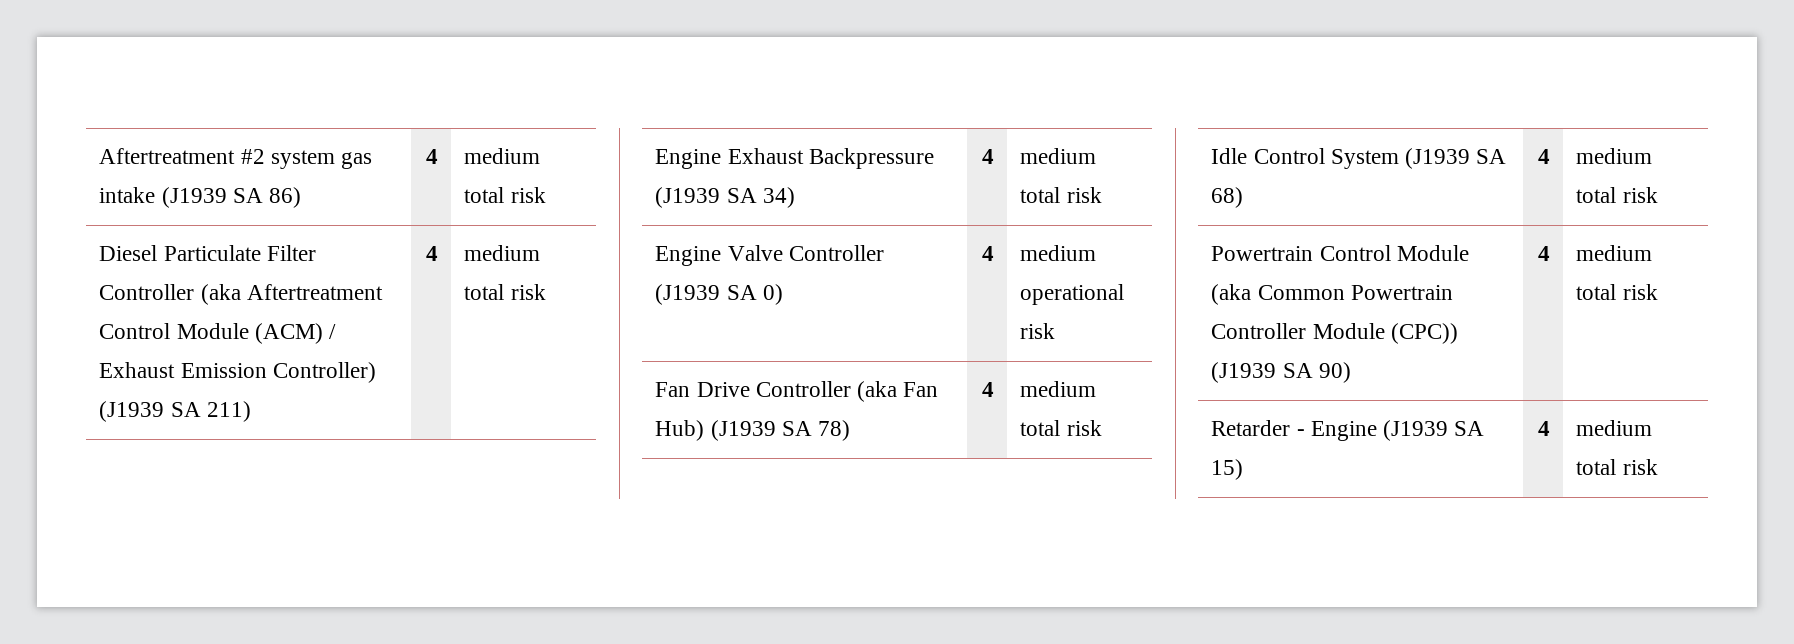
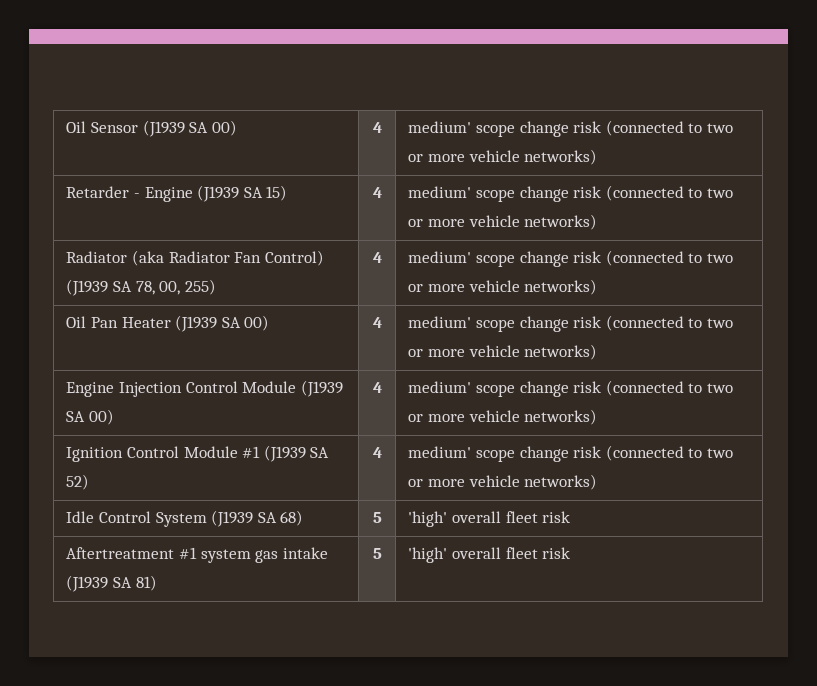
[99,148,372,169] [99,187,301,208] [425,149,438,164] [464,148,541,164] [464,187,546,203] [99,245,316,261] [99,284,383,305] [99,323,336,344] [99,362,376,383] [99,401,251,422] [425,246,438,261] [464,245,541,261] [464,284,546,300] [655,148,934,169] [655,187,795,208] [981,149,994,164] [1020,148,1097,164] [1020,187,1102,203] [655,245,884,266] [655,284,783,305] [981,246,994,261] [1020,245,1097,261] [1020,284,1125,305] [1020,323,1056,339] [655,381,939,402] [655,420,850,441] [981,382,994,397] [1020,381,1097,397] [1020,420,1102,436] [1211,148,1507,169] [1211,187,1244,208] [1537,149,1550,164] [1576,148,1653,164] [1576,187,1658,203] [1211,245,1469,261] [1211,284,1453,305] [1211,323,1458,344] [1211,362,1351,383] [1537,246,1550,261] [1576,245,1653,261] [1576,284,1658,300] Aftertreatment #2 system gas intake (J1939 SA 86) | 4 | medium total risk // Diesel Particulate Filter Controller (aka Aftertreatment Control Module (ACM) / Exhaust Emission Controller) (J1939 SA 211) | 4 | medium total risk // Engine Exhaust Backpressure (J1939 SA 34) | 4 | medium total risk // Engine Valve Controller (J1939 SA 0) | 4 | medium operational risk // Fan Drive Controller (aka Fan Hub) (J1939 SA 78) | 4 | medium total risk // Idle Control System (J1939 SA 68) | 4 | medium total risk // Powertrain Control Module (aka Common Powertrain Controller Module (CPC)) (J1939 SA 90) | 4 | medium total risk -> [66,120,237,137] [372,122,382,133] [408,120,733,137] [408,149,598,165] Oil Sensor (J1939 SA 00) | 4 | medium' scope change risk (connected to two or more vehicle networks)
[1576,420,1653,436] [1576,459,1617,475] medium total -> [408,185,733,202] [408,214,598,230] [66,250,324,266] [66,279,216,296] [372,252,382,263] [408,250,733,267] [408,279,598,295] [66,315,270,332] [372,317,382,328] [408,315,733,332] [408,344,598,360] [66,380,343,397] [66,409,114,425] [372,382,382,393] [408,380,733,397] [408,409,598,425] [66,445,330,462] [66,474,90,490] [372,447,382,458] [408,445,733,462] [408,474,598,490] [66,510,304,527] [372,512,382,523] [408,511,571,527] [66,547,328,563] [66,575,157,592] [372,548,382,559] [408,547,538,563] medium' scope change risk (connected to two or more vehicle networks) // Radiator (aka Radiator Fan Control) (J1939 SA 78, 00, 255) | 4 | medium' scope change risk (connected to two or more vehicle networks) // Oil Pan Heater (J1939 SA 00) | 4 | medium' scope change risk (connected to two or more vehicle networks) // Engine Injection Control Module (J1939 SA 00) | 4 | medium' scope change risk (connected to two or more vehicle networks) // Ignition Control Module #1 (J1939 SA 52) | 4 | medium' scope change risk (connected to two or more vehicle networks) // Idle Control System (J1939 SA 68) | 5 | 'high' overall fleet risk // Aftertreatment #1 system gas intake (J1939 SA 81) | 5 | 'high' overall fleet

